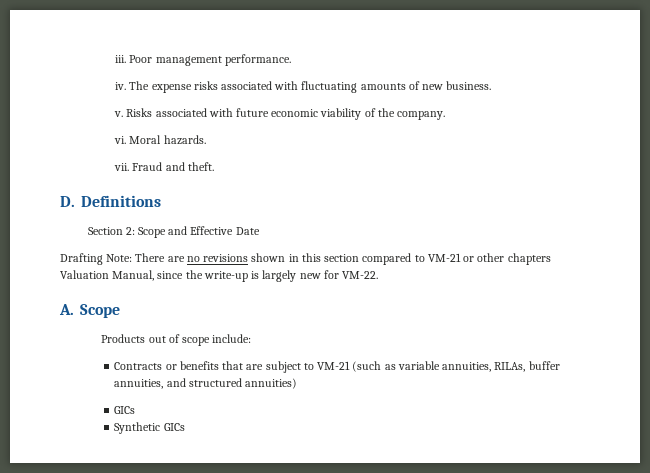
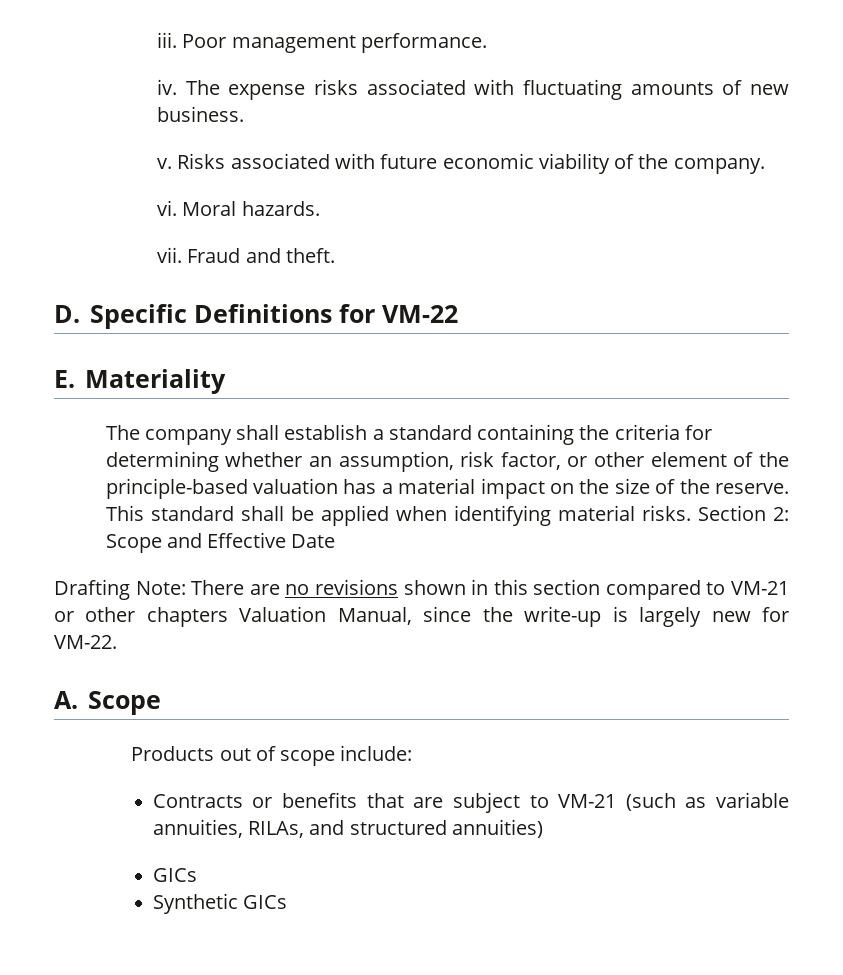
(75, 201) none -> [89,304,187,329] Specific
(161, 201) // -> [338,304,458,323] [54,369,226,394] [105,424,712,445] [105,451,789,472] [105,478,789,499] [105,505,691,526] for VM-22 // E. Materiality // The company shall establish a standard containing the criteria for determining whether an assumption, risk factor, or other element of the principle-based valuation has a material impact on the size of the reserve. This standard shall be applied when identifying material risks.
[528,361,560,370] [114,379,164,389] buffer annuities, -> (305, 829) none

